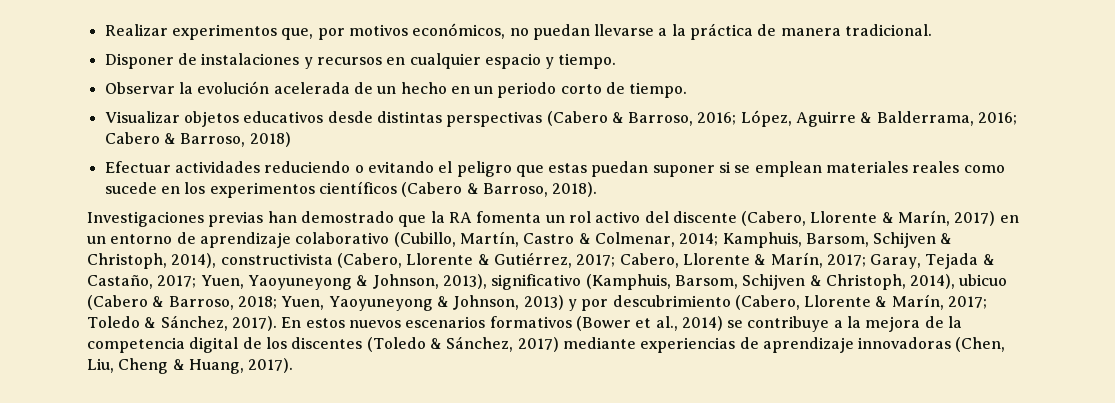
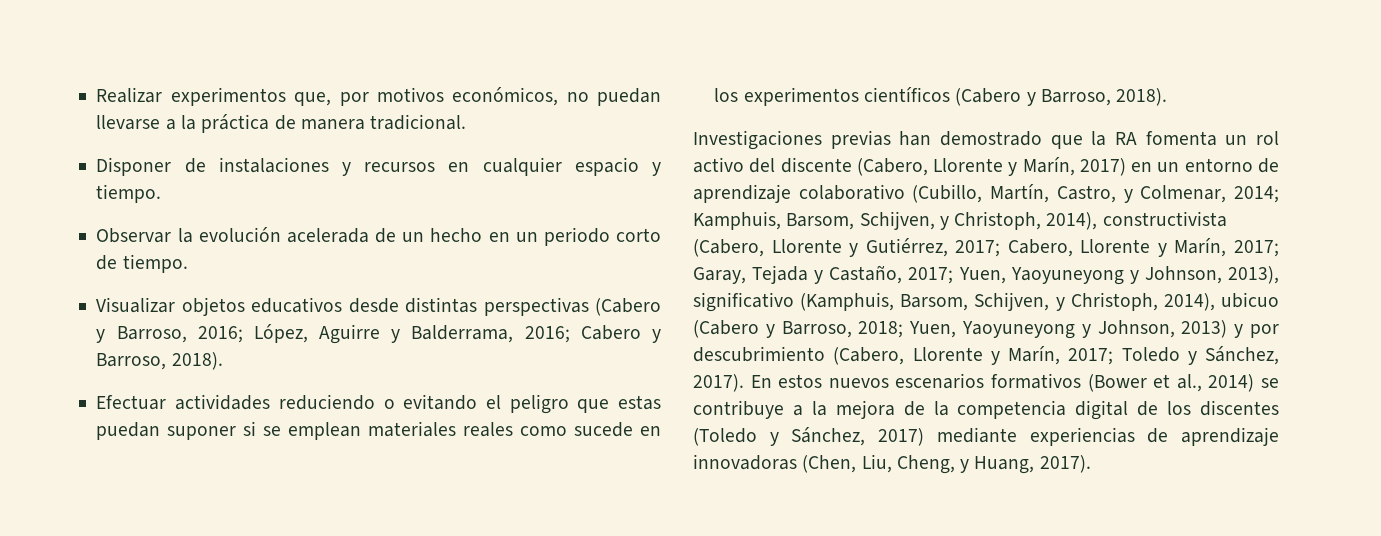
[611,112,624,123] & -> [96,329,106,343] y
[860,112,873,123] & -> [391,329,401,343] y
[163,132,291,147] & Barroso, 2018) -> [652,329,661,343] [96,352,223,370] y Barroso, 2018).
[466,183,479,194] & -> [1026,92,1036,106] y
[881,212,894,223] & -> [1008,162,1018,176] y
[523,233,591,244] Castro & -> [1056,185,1133,203] Castro, y
[873,232,953,248] Schijven & -> [859,211,949,230] Schijven, y
[477,254,490,265] & -> [849,243,859,257] y
[754,254,767,265] & -> [1157,243,1167,257] y
[982,254,995,265] & -> [814,270,824,284] y
[356,275,369,286] & -> [1129,270,1139,284] y
[742,274,822,290] Schijven & -> [974,292,1065,311] Schijven, y
[152,296,165,307] & -> [765,324,775,338] y
[436,296,449,307] & -> [1081,324,1091,338] y
[875,296,888,307] & -> [990,351,1000,365] y
[144,317,157,328] & -> [1187,351,1197,365] y
[429,338,442,349] & -> [769,432,779,446] y
[118,358,185,374] Cheng & -> [896,455,970,474] Cheng, y

